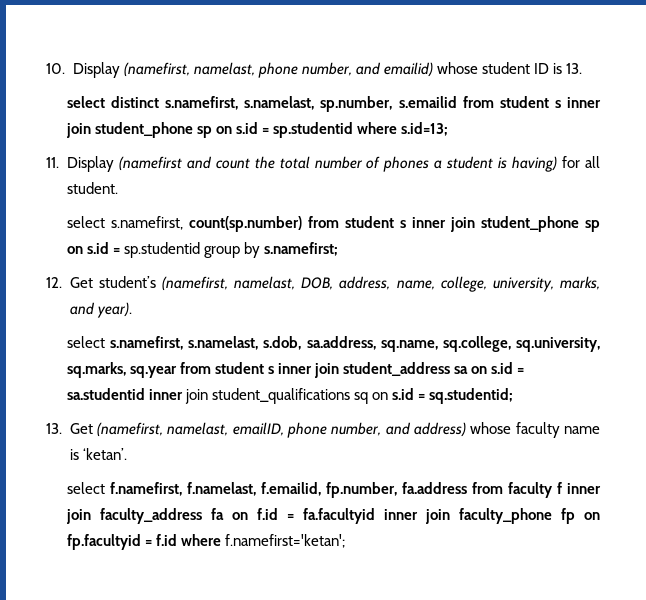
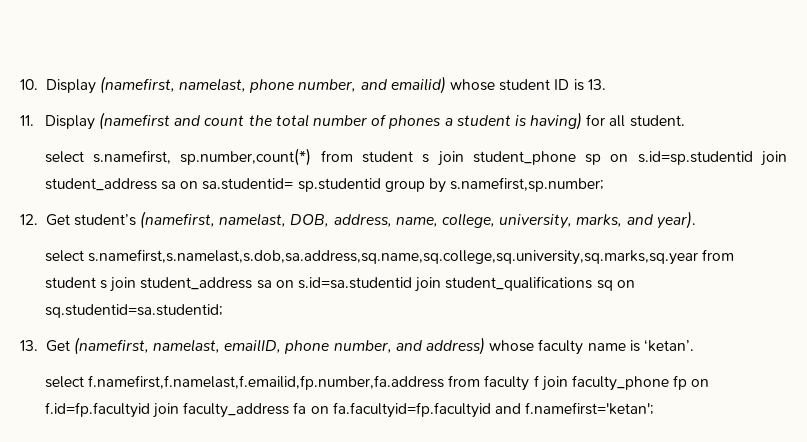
[66,96,602,112] [65,122,449,138] // select distinct s.namefirst, s.namelast, sp.number, s.emailid from student s inner join student_phone sp on s.id = sp.studentid where s.id=13; -> (606, 84) none
[188,216,601,232] [66,242,121,254] count(sp.number) from student s inner join student_phone sp on s.id = -> [180,148,787,166] [44,178,294,191] sp.number,count(*) from student s join student_phone sp on s.id=sp.studentid join student_address sa on sa.studentid=
[264,242,339,256] s.namefirst; -> [450,177,605,192] s.namefirst,sp.number;
[110,336,600,352] [66,362,525,378] [66,388,183,400] s.namefirst, s.namelast, s.dob, sa.address, sq.name, sq.college, sq.university, sq.marks, sq.year from student s inner join student_address sa on s.id = sa.studentid inner -> [88,249,735,265] [44,277,412,292] s.namefirst,s.namelast,s.dob,sa.address,sq.name,sq.college,sq.university,sq.marks,sq.year from student s join student_address sa on s.id=sa.studentid
[392,388,514,404] s.id = sq.studentid; -> [44,304,223,318] sq.studentid=sa.studentid;
[109,482,602,498] [65,508,600,524] [66,534,222,550] f.namefirst, f.namelast, f.emailid, fp.number, fa.address from faculty f inner join faculty_address fa on f.id = fa.facultyid inner join faculty_phone fp on fp.facultyid = f.id where -> [88,375,710,391] [44,402,521,418] f.namefirst,f.namelast,f.emailid,fp.number,fa.address from faculty f join faculty_phone fp on f.id=fp.facultyid join faculty_address fa on fa.facultyid=fp.facultyid and

